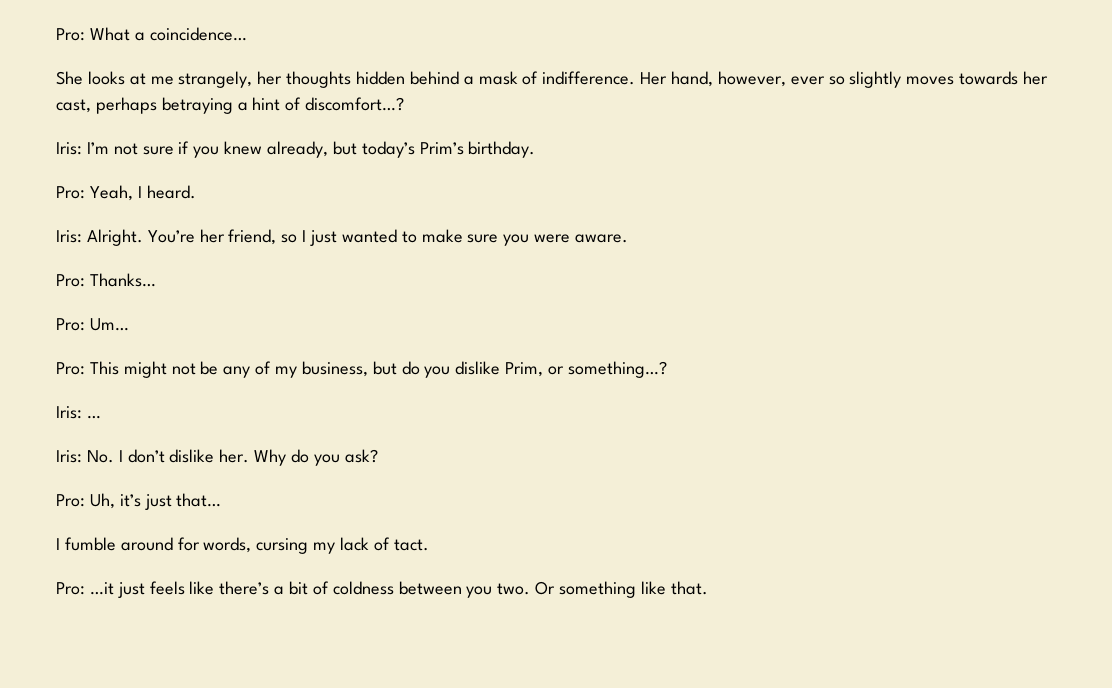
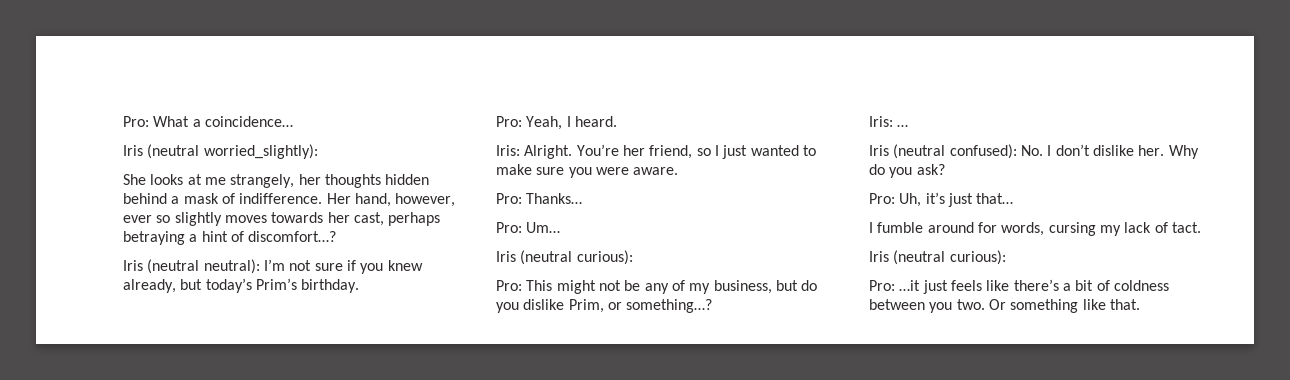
(247, 34) none -> [123,144,318,159] // Iris (neutral worried_slightly):
[56,142,82,155] Iris: -> [123,259,260,274] Iris (neutral neutral):
(129, 324) none -> [496,250,633,265] // Iris (neutral curious):
[56,450,82,463] Iris: -> [869,144,1017,159] Iris (neutral confused):
(429, 545) none -> [869,250,1006,265] // Iris (neutral curious):

